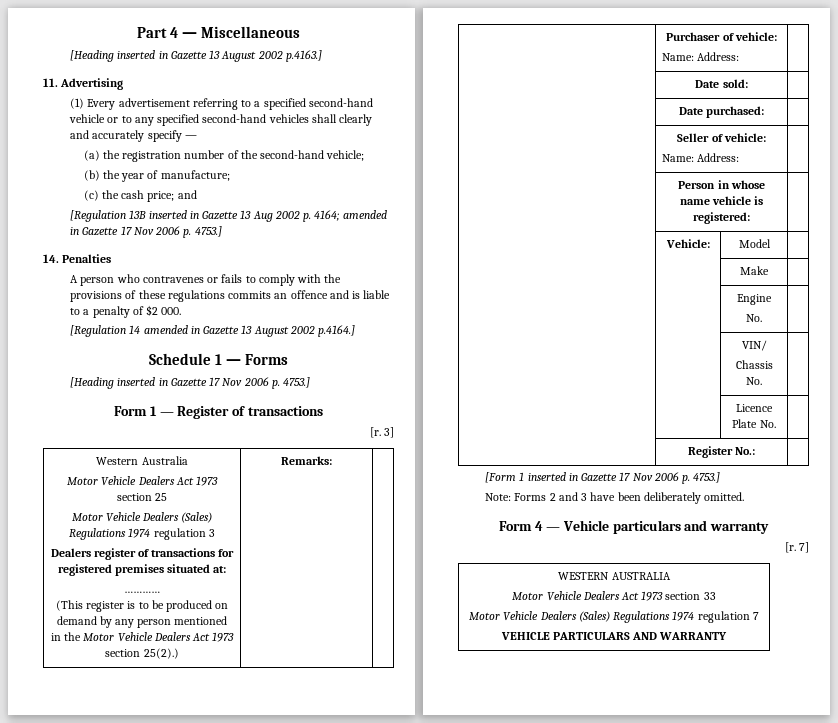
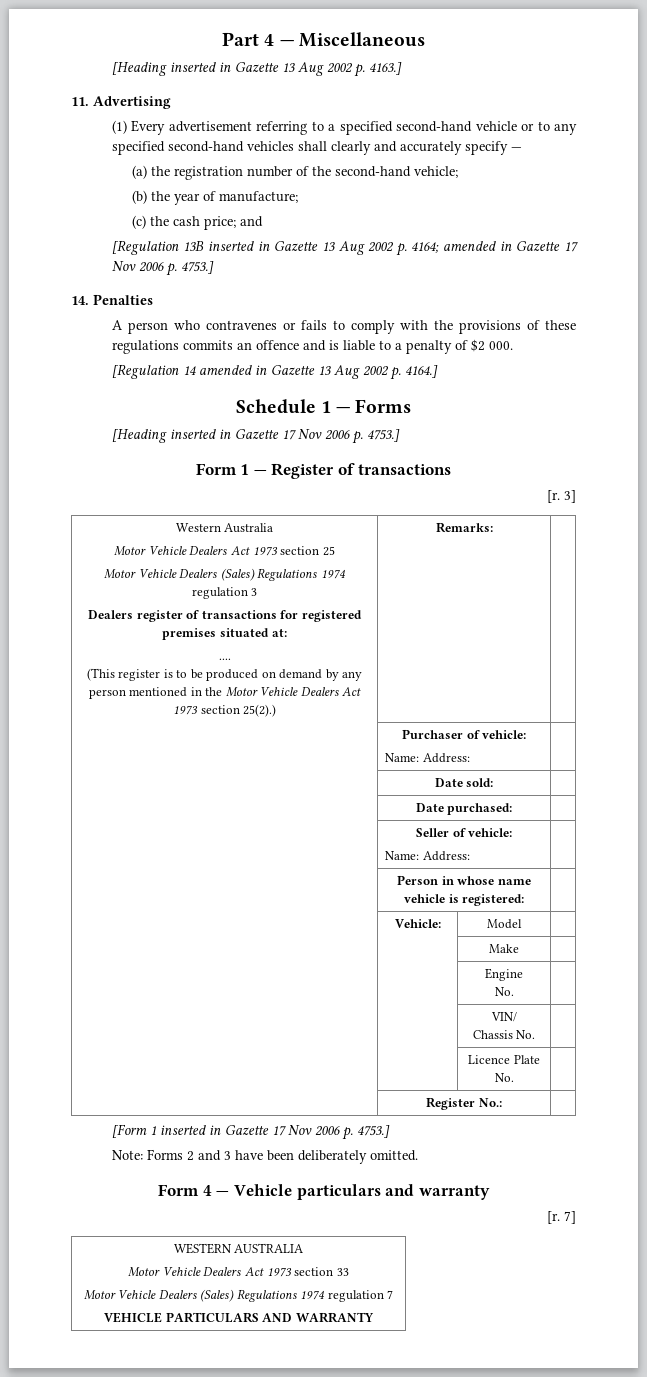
[221,50,322,62] August 2002 p.4163.] -> [297,62,402,77] Aug 2002 p. 4163.]
[253,325,356,337] August 2002 p.4164.] -> [333,365,438,380] Aug 2002 p. 4164.]
[124,591,160,593] ………… -> [218,658,231,660] ....

